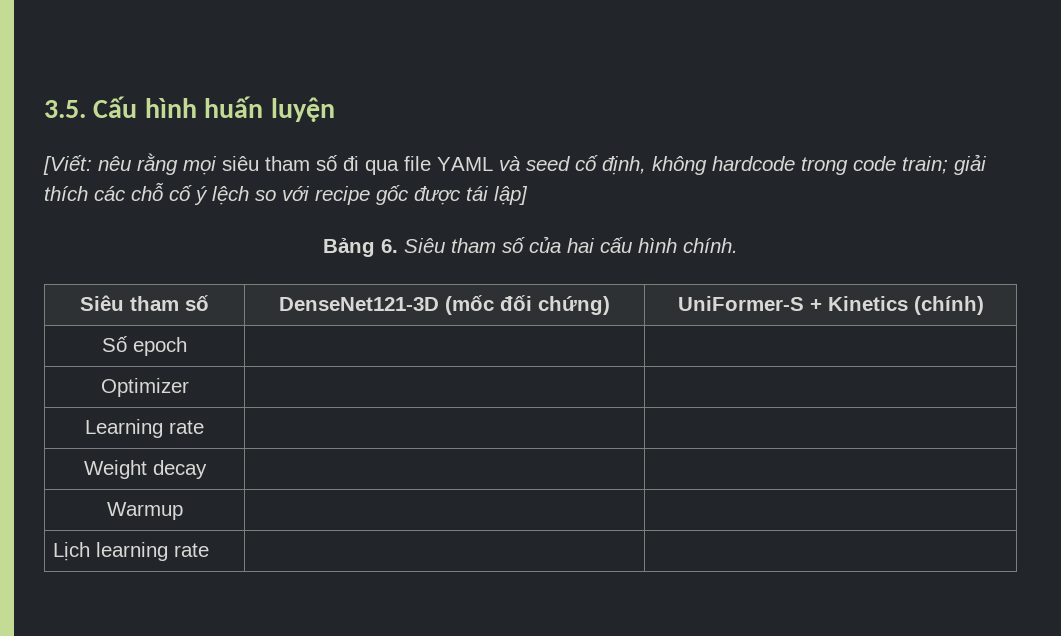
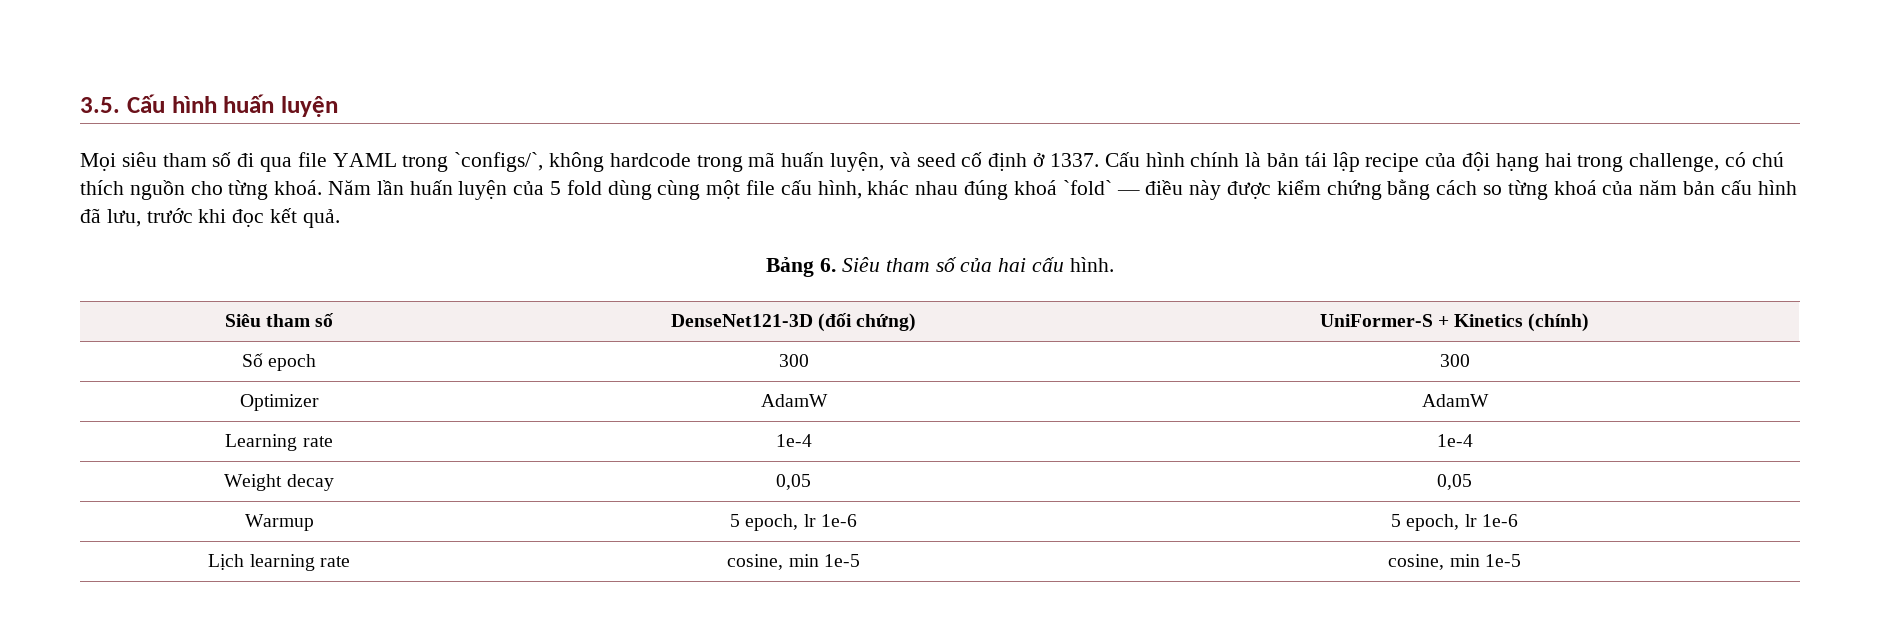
[43,153,217,175] [Viết: nêu rằng mọi -> [80,153,116,171] Mọi
[499,154,987,175] [44,182,528,205] và seed cố định, không hardcode trong code train; giải thích các chỗ cố ý lệch so với recipe gốc được tái lập] -> [402,152,1784,172] [80,179,1797,200] [80,208,340,228] trong `configs/`, không hardcode trong mã huấn luyện, và seed cố định ở 1337. Cấu hình chính là bản tái lập recipe của đội hạng hai trong challenge, có chú thích nguồn cho từng khoá. Năm lần huấn luyện của 5 fold dùng cùng một file cấu hình, khác nhau đúng khoá `fold` — điều này được kiểm chứng bằng cách so từng khoá của năm bản cấu hình đã lưu, trước khi đọc kết quả.
[638,238,738,253] hình chính. -> [1069,257,1114,272] hình.
[445,295,532,315] (mốc đối -> [818,313,852,332] (đối
(187, 346) | -> [778,354,809,367] [1439,354,1470,367] 300 | 300
(189, 387) | -> [760,394,828,407] [1421,394,1489,407] AdamW | AdamW
(204, 427) | -> [775,434,812,447] [1436,434,1473,447] 1e-4 | 1e-4
(207, 469) | -> [776,474,811,490] [1437,474,1472,490] 0,05 | 0,05
[52,542,209,561] | // Lịch learning rate | | -> [730,514,857,531] [1391,514,1518,531] [208,554,350,571] [727,554,860,570] [1388,554,1521,570] 5 epoch, lr 1e-6 | 5 epoch, lr 1e-6 // Lịch learning rate | cosine, min 1e-5 | cosine, min 1e-5

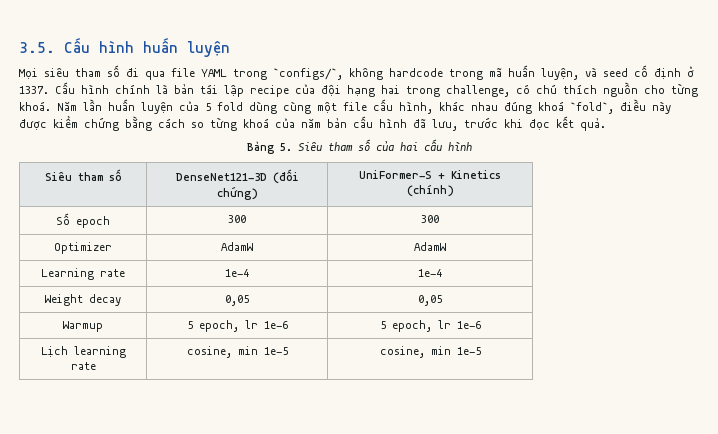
[1062,180,1140,195] `fold` — -> [570,102,614,114] `fold`,
[820,258,837,272] 6. -> [279,143,292,151] 5.
[1069,257,1114,272] hình. -> [447,141,472,151] hình

